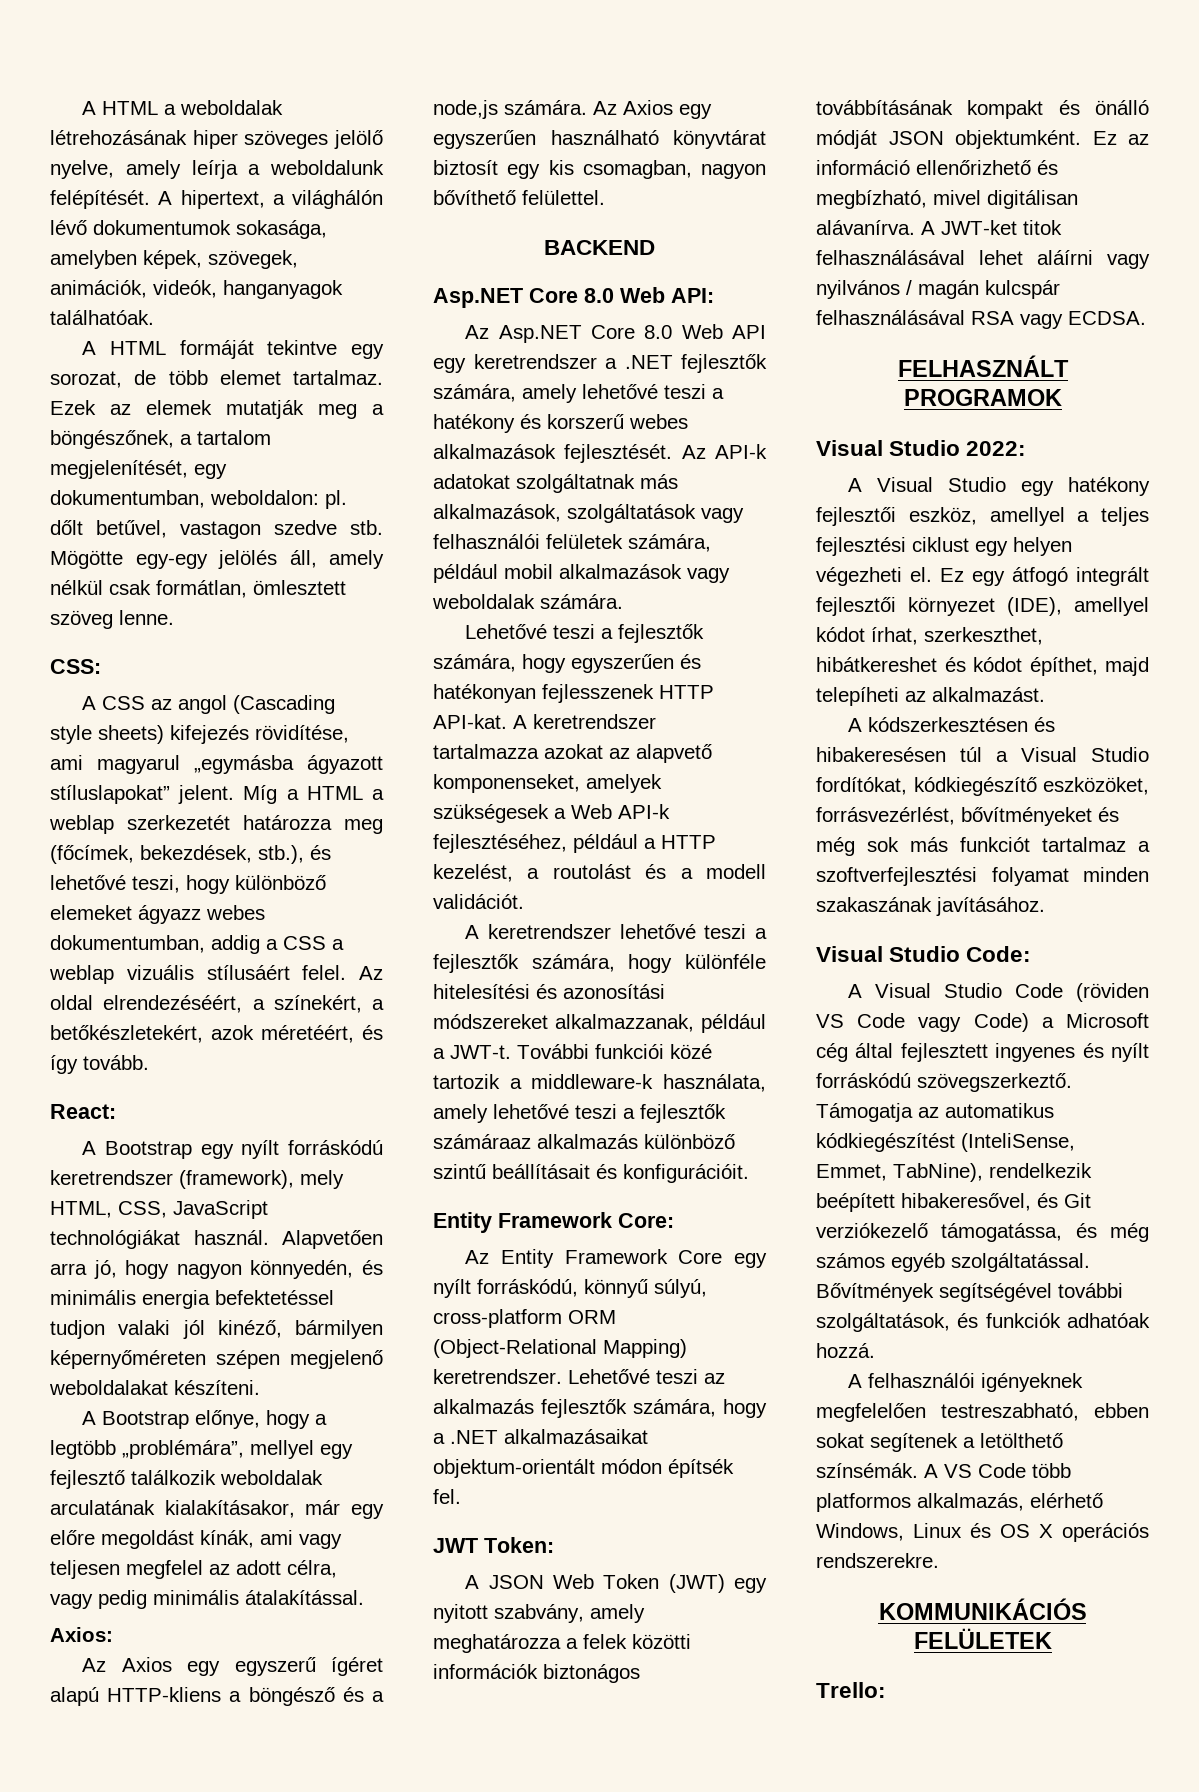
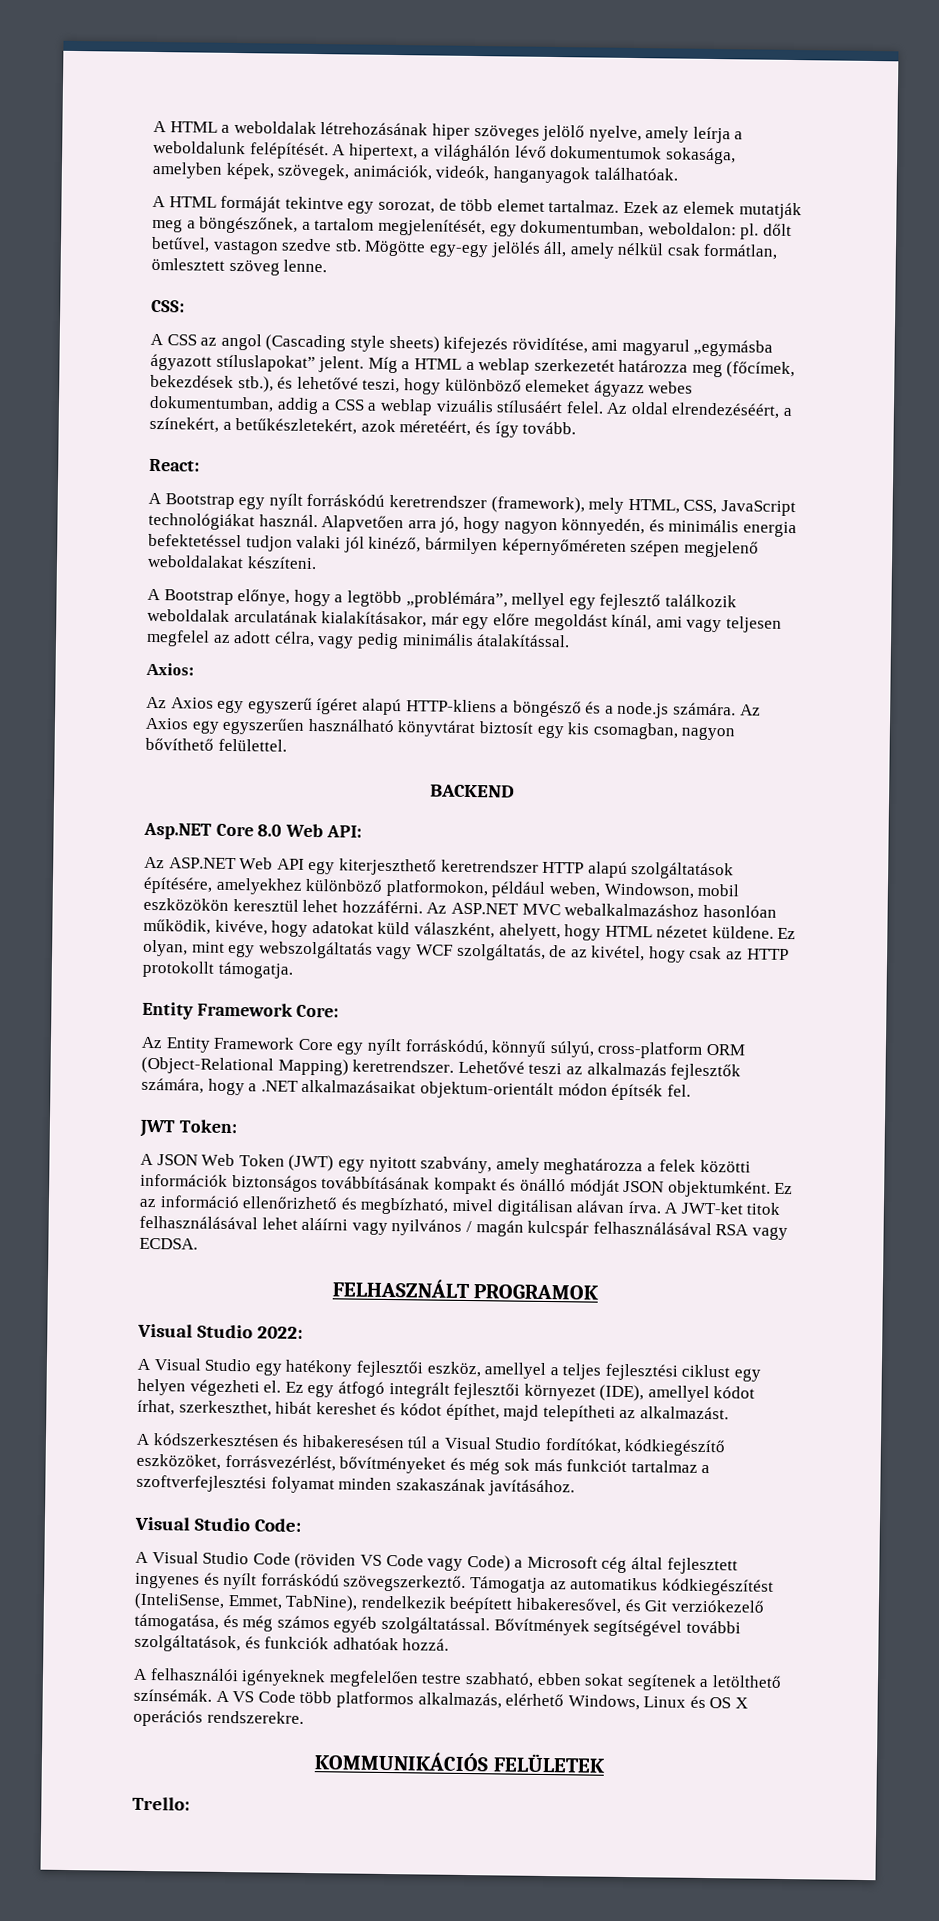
[140,845,252,863] bekezdések, -> [150,374,234,388] bekezdések
[50,1025,203,1043] betőkészletekért, -> [235,418,358,435] betűkészletekért,
[200,1530,254,1548] kínák, -> [611,614,653,631] kínál,
[433,100,498,119] node,js -> [617,701,670,719] node.js
[498,324,766,343] [433,354,767,373] [433,384,724,403] [433,414,688,433] [433,444,767,463] [433,474,678,493] [433,504,744,523] [433,534,711,552] [433,564,730,583] [432,594,623,609] [465,624,705,643] [433,654,701,673] [433,684,714,703] [433,714,656,729] [433,744,712,763] [433,774,662,793] [433,804,670,823] [433,834,716,853] [433,864,766,882] [433,894,524,909] [465,924,767,939] [433,954,766,973] [433,984,665,999] [433,1014,766,1033] [433,1044,712,1059] [433,1074,766,1092] [433,1104,726,1123] [433,1134,735,1149] [433,1164,749,1183] Asp.NET Core 8.0 Web API egy keretrendszer a .NET fejlesztők számára, amely lehetővé teszi a hatékony és korszerű webes alkalmazások fejlesztését. Az API-k adatokat szolgáltatnak más alkalmazások, szolgáltatások vagy felhasználói felületek számára, például mobil alkalmazások vagy weboldalak számára. // Lehetővé teszi a fejlesztők számára, hogy egyszerűen és hatékonyan fejlesszenek HTTP API-kat. A keretrendszer tartalmazza azokat az alapvető komponenseket, amelyek szükségesek a Web API-k fejlesztéséhez, például a HTTP kezelést, a routolást és a modell validációt. // A keretrendszer lehetővé teszi a fejlesztők számára, hogy különféle hitelesítési és azonosítási módszereket alkalmazzanak, például a JWT-t. További funkciói közé tartozik a middleware-k használata, amely lehetővé teszi a fejlesztők számáraaz alkalmazás különböző szintű beállításait és konfigurációit. -> [168,857,735,880] [143,876,740,899] [143,897,777,918] [143,918,797,941] [143,939,789,963] [142,960,293,979] ASP.NET Web API egy kiterjeszthető keretrendszer HTTP alapú szolgáltatások építésére, amelyekhez különböző platformokon, például weben, Windowson, mobil eszközökön keresztül lehet hozzáférni. Az ASP.NET MVC webalkalmazáshoz hasonlóan működik, kivéve, hogy adatokat küld válaszként, ahelyett, hogy HTML nézetet küldene. Ez olyan, mint egy webszolgáltatás vagy WCF szolgáltatás, de az kivétel, hogy csak az HTTP protokollt támogatja.
[543,1664,640,1683] biztonágos -> [231,1175,318,1193] biztonságos
[816,220,915,235] alávanírva. -> [576,1200,661,1214] alávan írva.
[816,657,937,672] hibátkereshet -> [275,1401,377,1415] hibát kereshet
[816,687,899,706] telepíheti -> [542,1404,616,1422] telepítheti
[941,1223,1063,1242] támogatássa, -> [134,1613,219,1631] támogatása,
[941,1403,1079,1421] testreszabható, -> [421,1672,534,1688] testre szabható,

